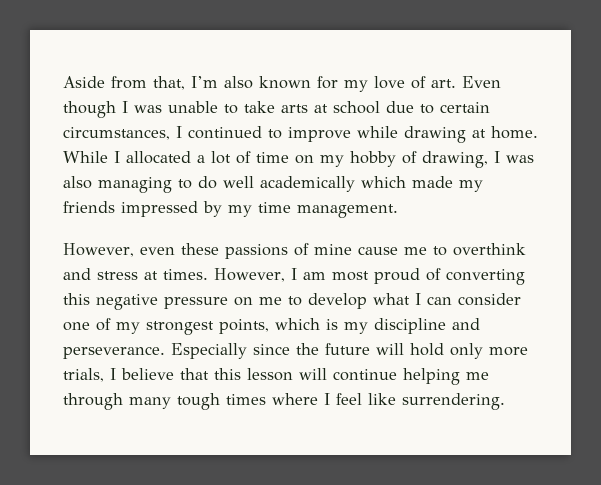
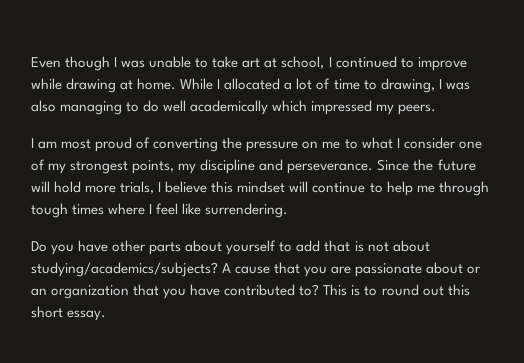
[63,76,456,92] Aside from that, I’m also known for my love of art. -> (31, 62) none
[281,101,490,114] [63,127,170,140] arts at school due to certain circumstances, -> [242,56,325,69] art at school,
[295,151,417,167] on my hobby of -> [363,80,377,90] to
[412,176,483,192] [63,201,398,218] [63,243,526,259] [63,268,285,282] made my friends impressed by my time management. // However, even these passions of mine cause me to overthink and stress at times. However, -> [311,100,437,115] impressed my peers. //
[63,293,158,310] this negative -> [222,137,243,149] the
[308,293,367,309] develop -> (358, 144) none
[427,296,452,305] can -> (400, 143) none
[275,318,338,330] which is -> (175, 167) none
[171,343,290,359] Especially since -> [377,159,410,171] Since
[450,343,483,359] only -> (82, 187) none
[180,368,460,385] that this lesson will continue helping -> [211,181,413,196] this mindset will continue to help
[129,397,171,409] many -> (489, 188) none
(505, 401) none -> [31,240,430,255] [31,262,482,277] [31,284,470,299] [31,306,107,321] // Do you have other parts about yourself to add that is not about studying/academics/subjects? A cause that you are passionate about or an organization that you have contributed to? This is to round out this short essay.

